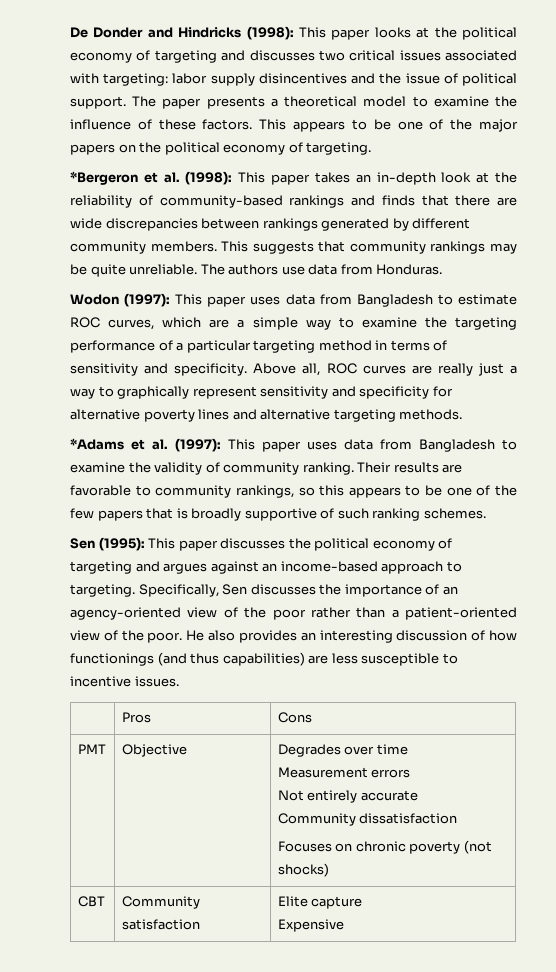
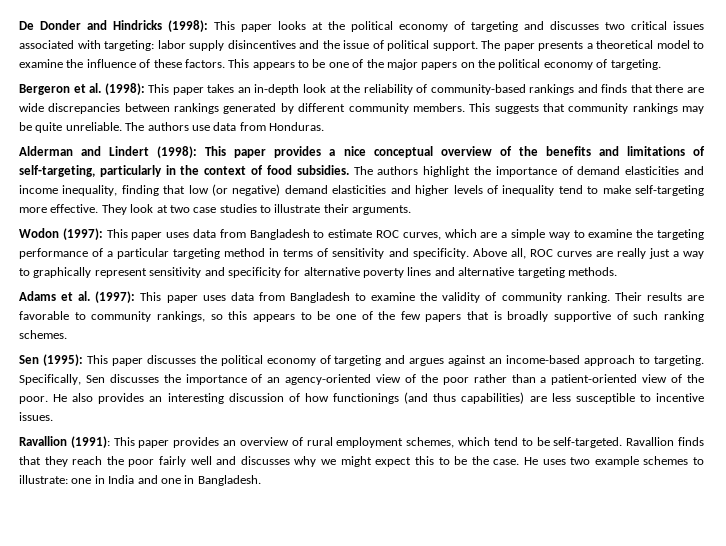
[70,171,138,185] *Bergeron -> [19,84,70,95] Bergeron
(443, 269) none -> [19,146,705,158] [19,165,704,177] [19,184,704,196] [19,204,412,215] // Alderman and Lindert (1998): This paper provides a nice conceptual overview of the benefits and limitations of self-targeting, particularly in the context of food subsidies. The authors highlight the importance of demand elasticities and income inequality, finding that low (or negative) demand elasticities and higher levels of inequality tend to make self-targeting more effective. They look at two case studies to illustrate their arguments.
[70,438,124,450] *Adams -> [19,291,56,301] Adams
[121,712,151,723] [277,712,312,723] [77,744,106,754] [121,744,187,757] [277,744,408,757] [277,767,411,778] [277,790,418,803] [277,813,458,826] [277,840,492,854] [277,863,329,877] [77,896,105,907] [121,896,200,909] [121,919,200,930] [277,896,363,909] [277,919,344,932] // | Pros | Cons // PMT | Objective | Degrades over time // Measurement errors // Not entirely accurate // Community dissatisfaction // Focuses on chronic poverty (not shocks) // CBT | Community satisfaction | Elite capture // Expensive -> [19,436,704,448] [19,456,704,467] [19,475,261,486] // Ravallion (1991): This paper provides an overview of rural employment schemes, which tend to be self-targeted. Ravallion finds that they reach the poor fairly well and discusses why we might expect this to be the case. He uses two example schemes to illustrate: one in India and one in Bangladesh.

